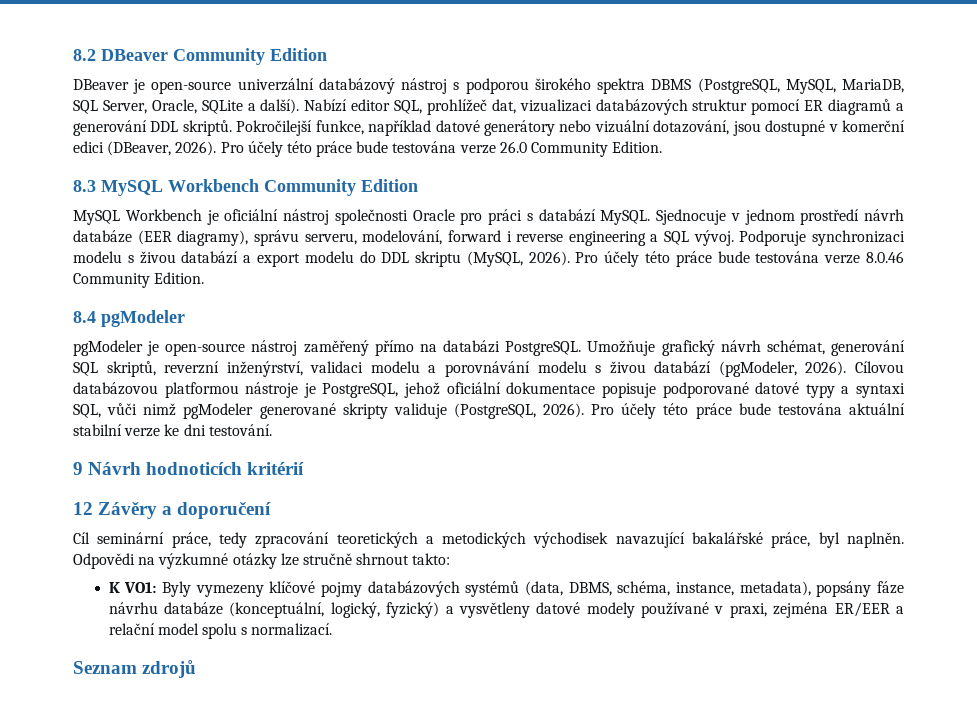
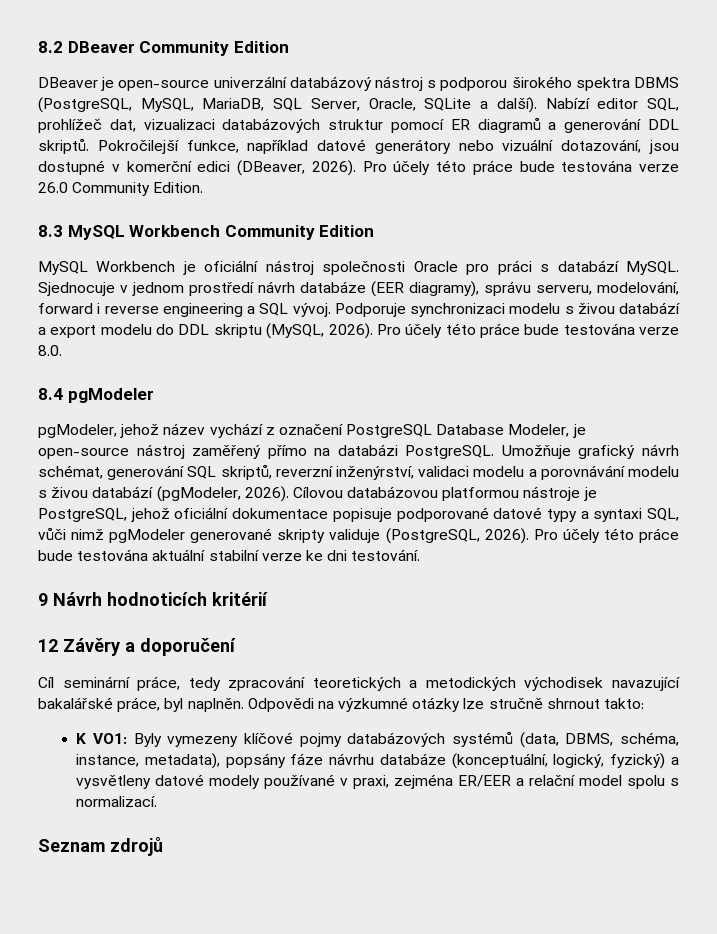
[865,251,904,263] [73,272,205,288] 8.0.46 Community Edition. -> [38,345,62,356] 8.0.
[73,340,143,356] pgModeler -> [38,423,570,438] pgModeler, jehož název vychází z označení PostgreSQL Database Modeler,

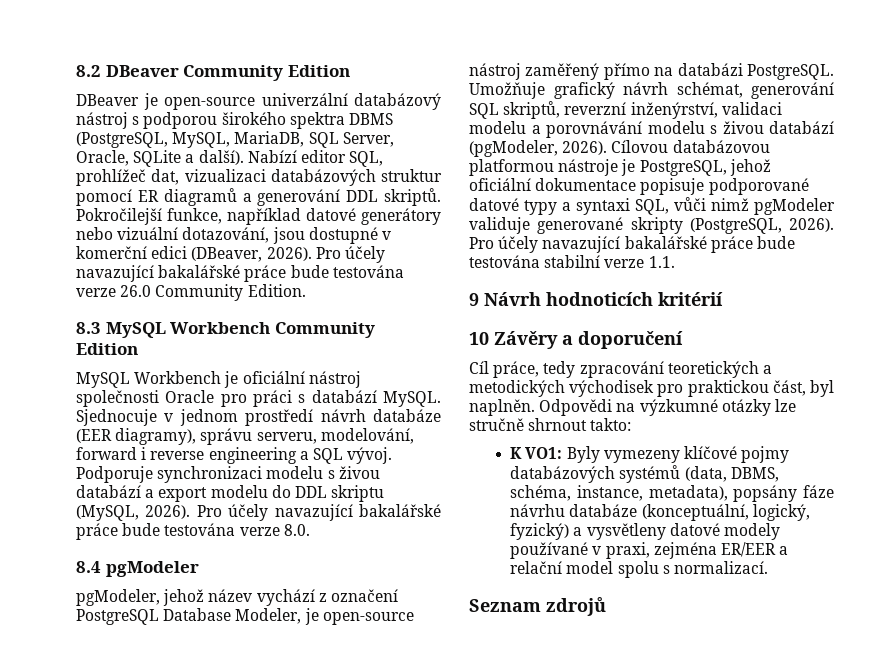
[436,160,466,172] této -> [76,265,241,282] navazující bakalářské
[445,323,476,335] této -> [274,504,441,521] navazující bakalářské
(186, 536) none -> [469,217,530,234] validuje
[329,529,381,543] validuje -> (683, 225) none
[603,528,679,543] [38,549,206,561] této práce bude testována aktuální -> [542,236,795,253] [469,255,540,268] navazující bakalářské práce bude testována
[305,549,421,561] ke dni testování. -> [648,256,675,268] 1.1.
[38,639,58,652] 12 -> [469,332,489,345] 10
[62,676,130,688] seminární -> (489, 367) none
[612,677,680,691] [38,697,161,712] navazující bakalářské práce, -> [657,380,806,397] pro praktickou část,

